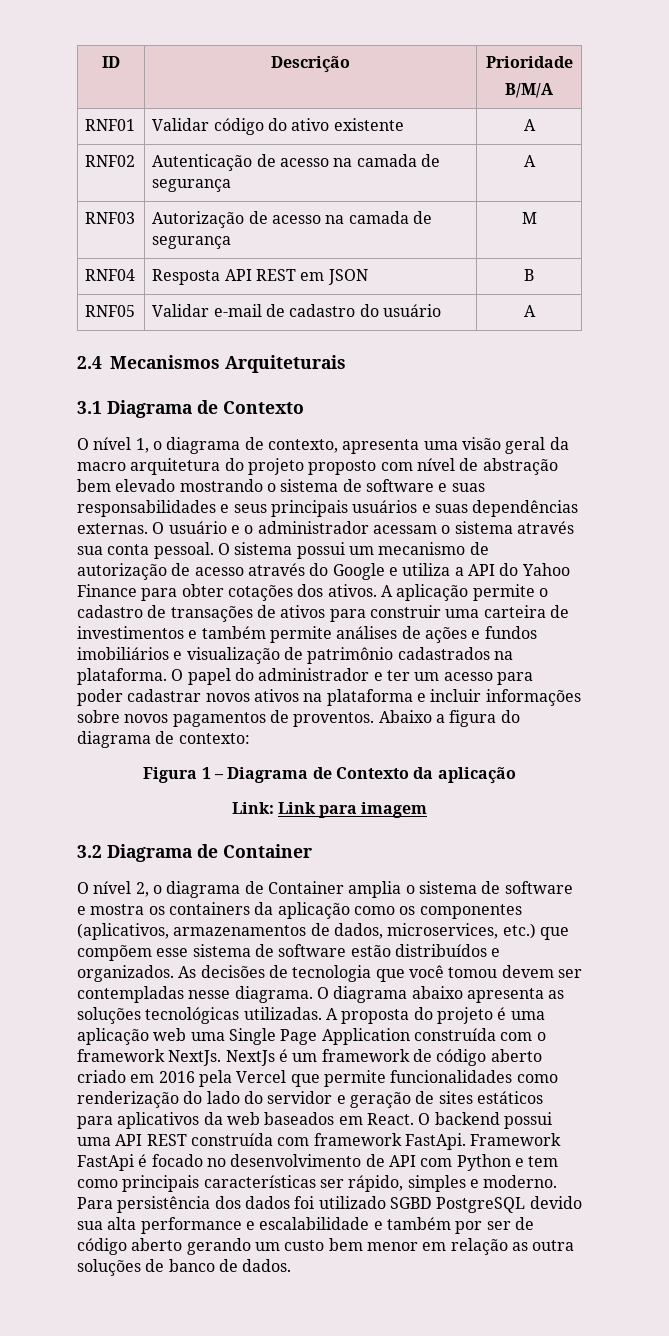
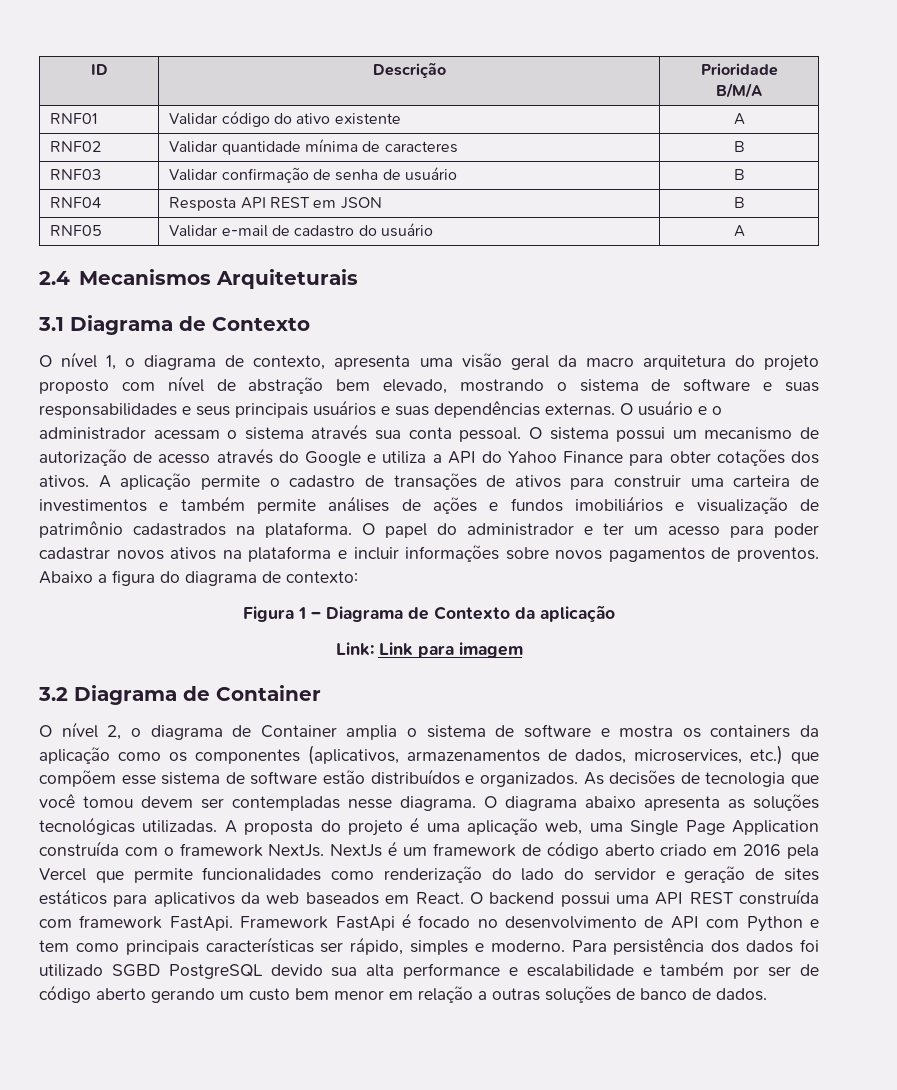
[152,154,440,171] [152,179,232,192] [523,155,536,167] [85,212,136,224] [152,211,432,228] [152,236,232,249] [521,212,537,224] Autenticação de acesso na camada de segurança | A // RNF03 | Autorização de acesso na camada de segurança | M -> [169,139,458,155] [733,141,745,152] [50,169,102,180] [169,167,457,183] [733,169,745,180] Validar quantidade mínima de caracteres | B // RNF03 | Validar confirmação de senha de usuário | B
[115,479,176,492] elevado -> [383,379,448,394] elevado,
[153,1028,187,1041] web -> [545,820,583,835] web,
[511,1240,575,1251] as outra -> [478,988,540,1001] a outras

